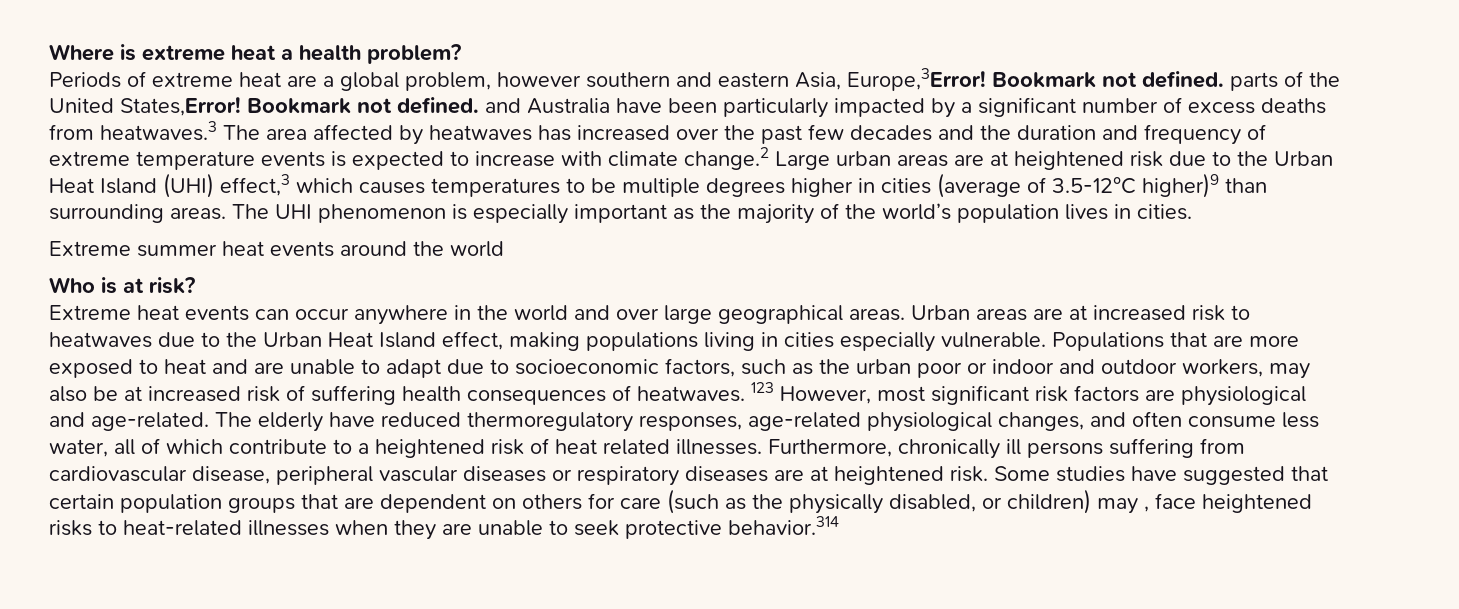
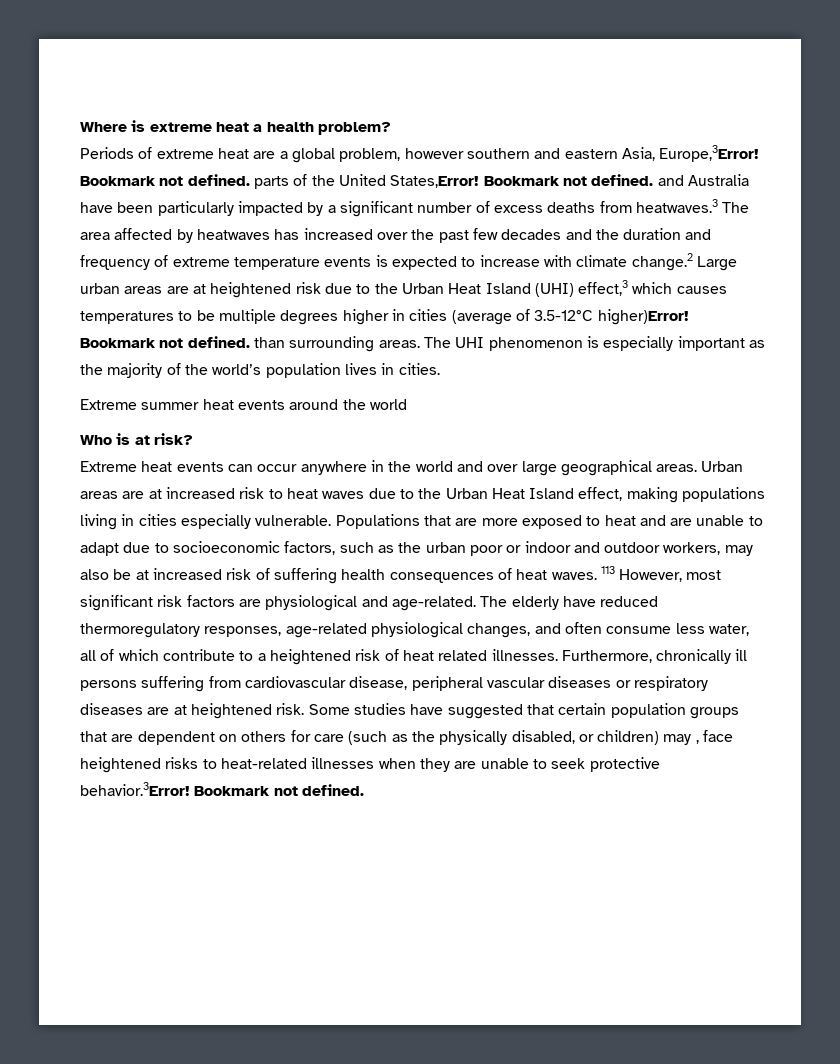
[1142,173,1219,198] higher)9 -> [597,309,689,325] [80,336,250,348] higher)Error! Bookmark not defined.
[49,332,152,348] heatwaves -> [286,488,365,499] heat waves
[637,382,774,402] heatwaves. 123 -> [516,566,615,580] heat waves. 113
[728,516,839,535] behavior.314 -> [80,782,364,796] behavior.3Error! Bookmark not defined.

